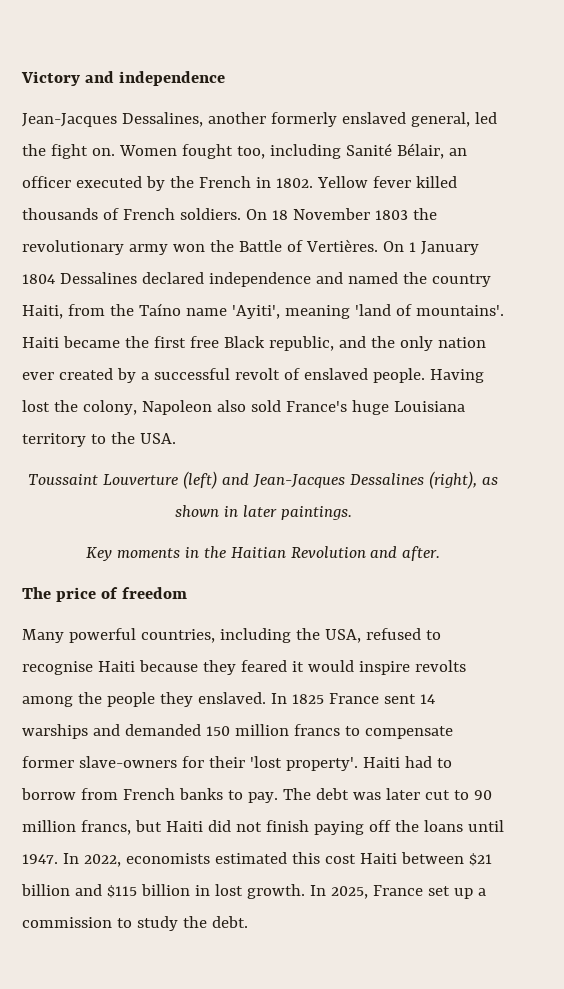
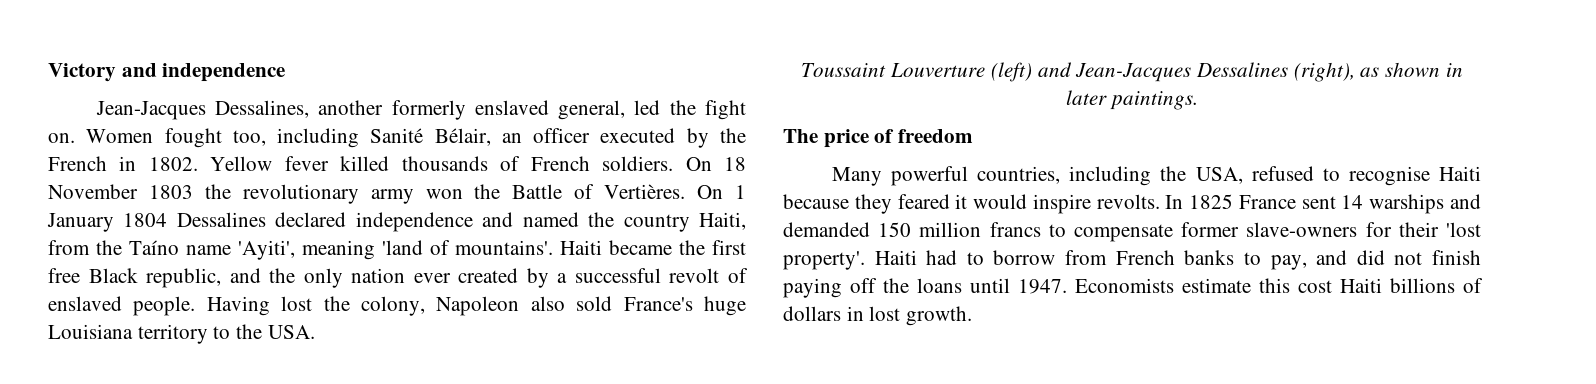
[85,546,441,561] // Key moments in the Haitian Revolution and after. -> (1198, 100) none
[414,660,466,672] [22,692,266,707] revolts among the people they enslaved. -> [1096,194,1160,209] revolts.
[247,788,492,803] [22,820,203,835] pay. The debt was later cut to 90 million francs, but Haiti -> [1270,250,1348,270] pay, and
[62,852,492,867] [21,884,486,899] [22,916,248,931] In 2022, economists estimated this cost Haiti between $21 billion and $115 billion in lost growth. In 2025, France set up a commission to study the debt. -> [1075,278,1483,293] [783,306,973,326] Economists estimate this cost Haiti billions of dollars in lost growth.

